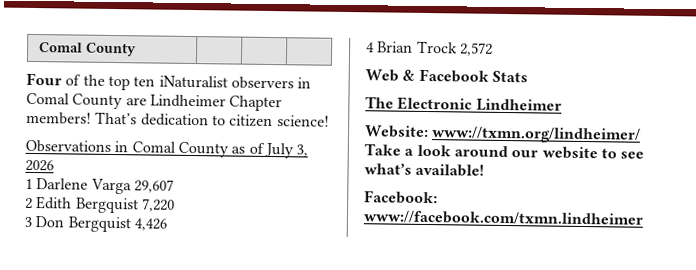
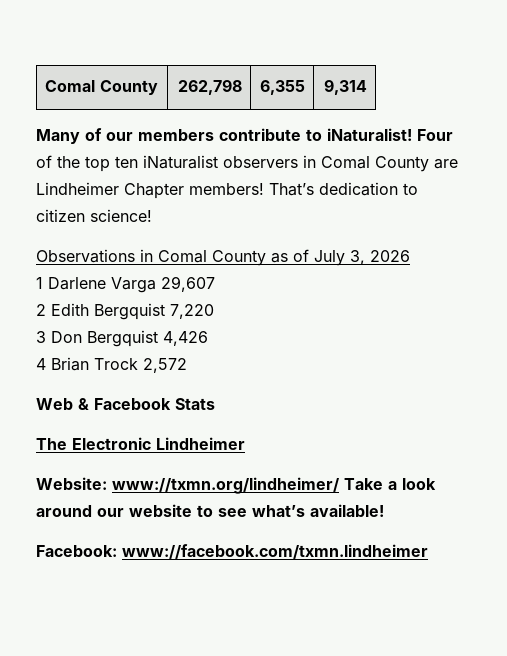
(138, 49) | | // -> [178,79,243,95] [260,80,306,95] [324,79,368,95] [36,128,412,144] 262,798 | 6,355 | 9,314 // Many of our members contribute to iNaturalist!

